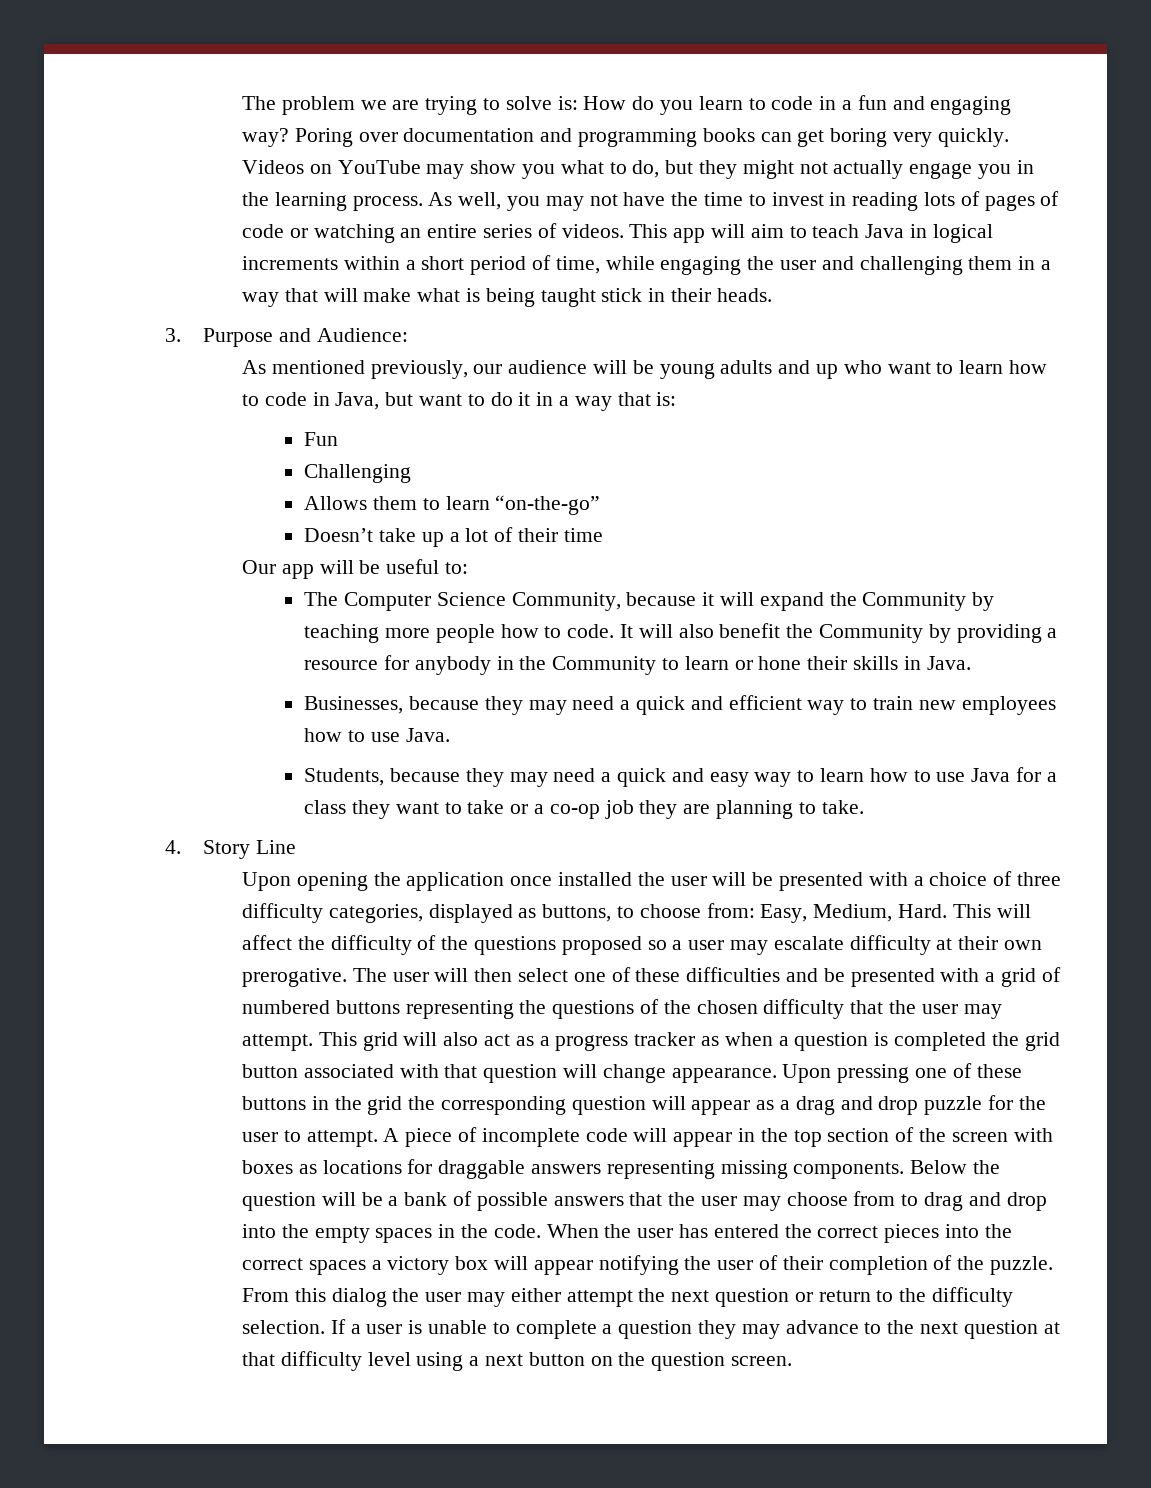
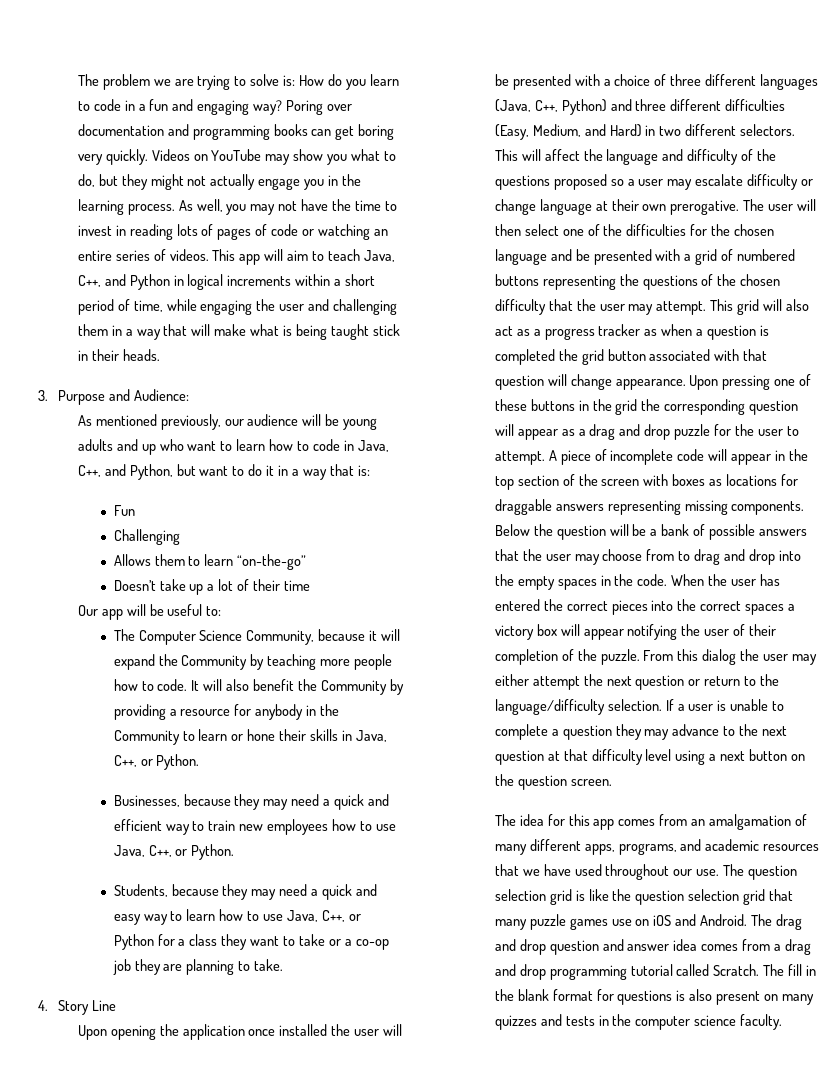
[865,224,905,238] Java -> [363,250,395,262] [77,274,170,290] Java, C++, and Python
(380, 401) none -> [77,464,173,480] C++, and Python,
[926,656,971,670] Java. -> [355,730,387,742] [113,754,200,770] Java, C++, or Python.
[405,728,450,742] Java. -> [113,844,235,860] Java, C++, or Python.
[971,768,1011,782] Java -> [287,910,361,922] [113,934,154,950] Java, C++, or Python
[241,903,947,923] difficulty categories, displayed as buttons, to choose from: Easy, Medium, Hard. -> [705,74,819,90] [494,99,786,115] [494,124,796,140] different languages (Java, C++, Python) and three different difficulties (Easy, Medium, and Hard) in two different selectors.
(325, 943) none -> [606,149,684,165] language and
(931, 945) none -> [801,179,814,186] [494,199,592,215] or change language
[635,967,781,982] these difficulties -> [603,224,775,236] [494,249,547,265] the difficulties for the chosen language
[931,1287,1013,1307] difficulty -> [494,699,605,715] language/difficulty
(792, 1361) none -> [494,814,807,830] [494,839,820,855] [494,864,798,880] [494,889,794,905] [494,914,802,930] [494,939,811,955] [494,964,817,980] [494,989,814,1005] [494,1014,783,1030] // The idea for this app comes from an amalgamation of many different apps, programs, and academic resources that we have used throughout our use. The question selection grid is like the question selection grid that many puzzle games use on iOS and Android. The drag and drop question and answer idea comes from a drag and drop programming tutorial called Scratch. The fill in the blank format for questions is also present on many quizzes and tests in the computer science faculty.

